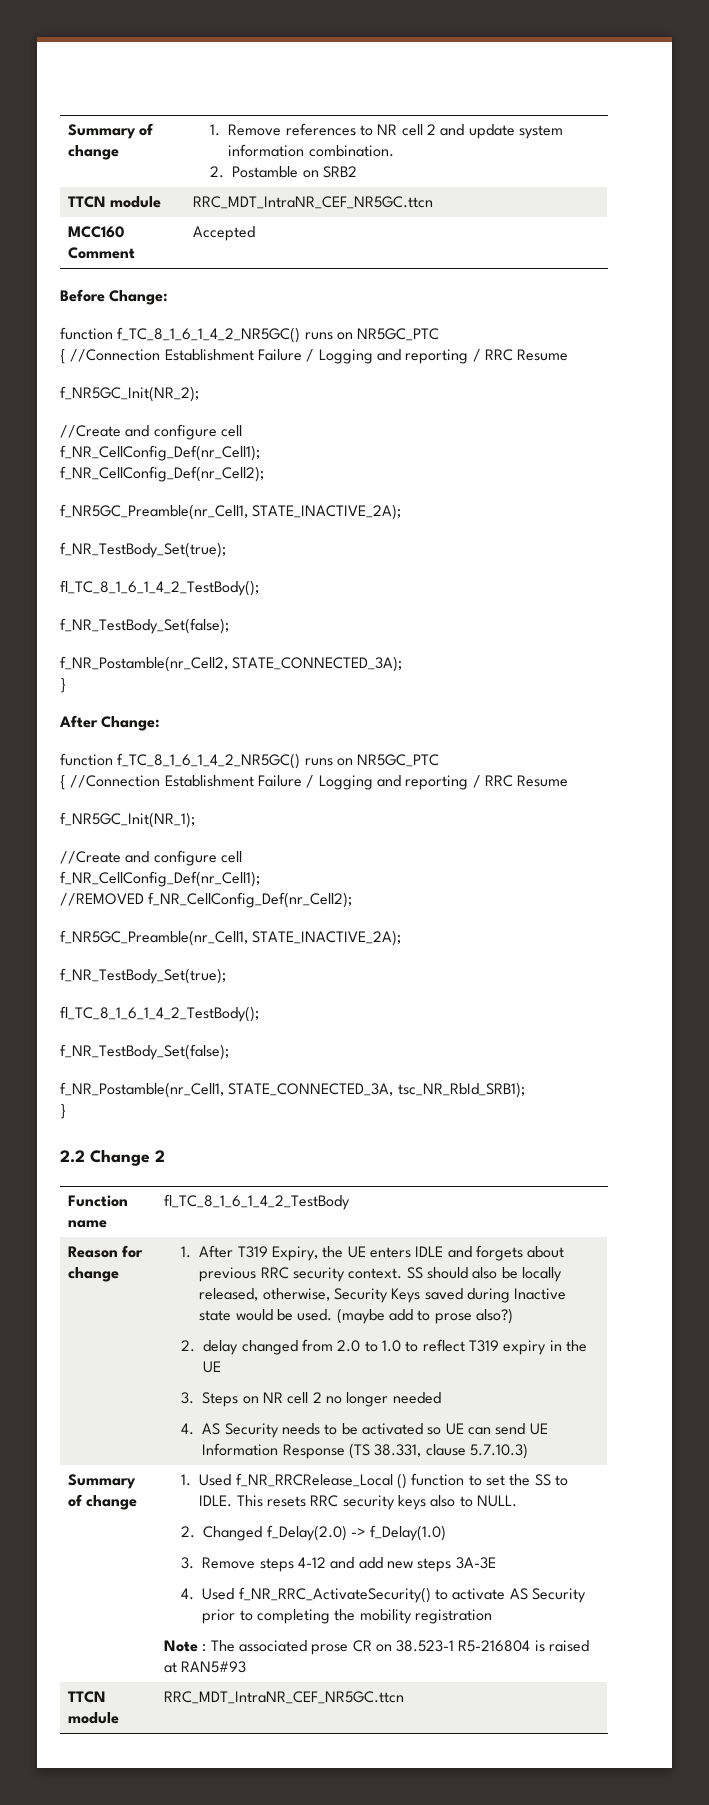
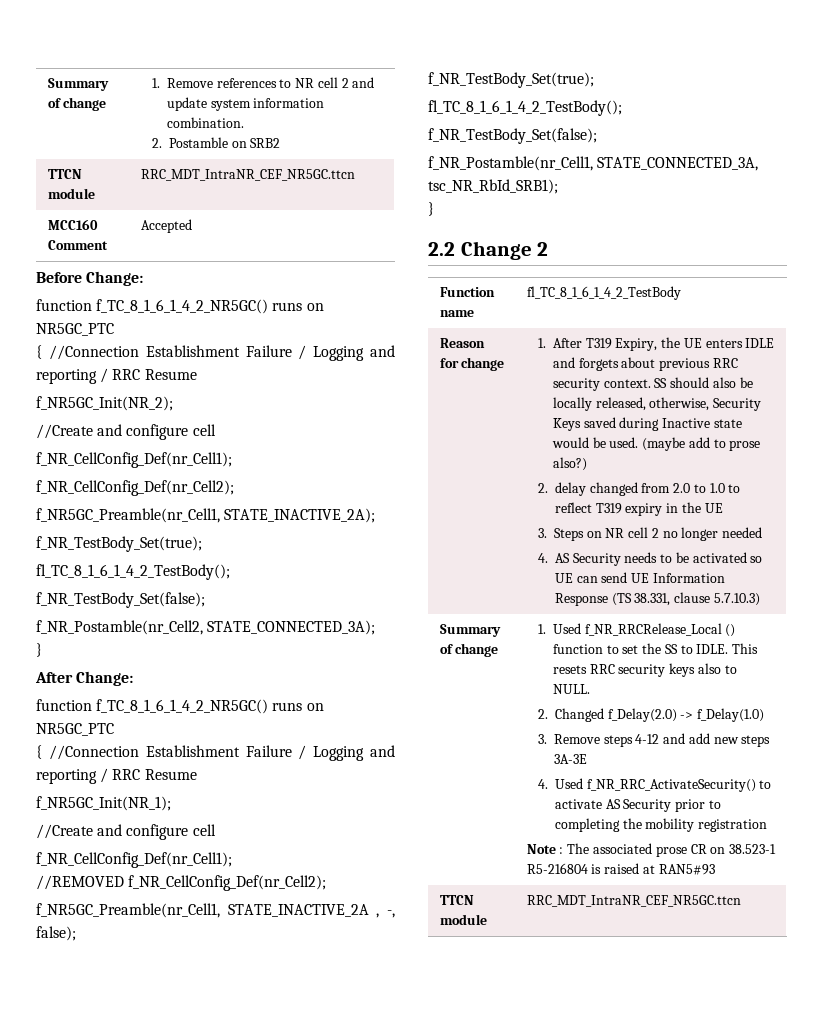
[252,930,402,946] STATE_INACTIVE_2A); -> [227,904,395,918] [36,926,76,941] STATE_INACTIVE_2A , -, false);

